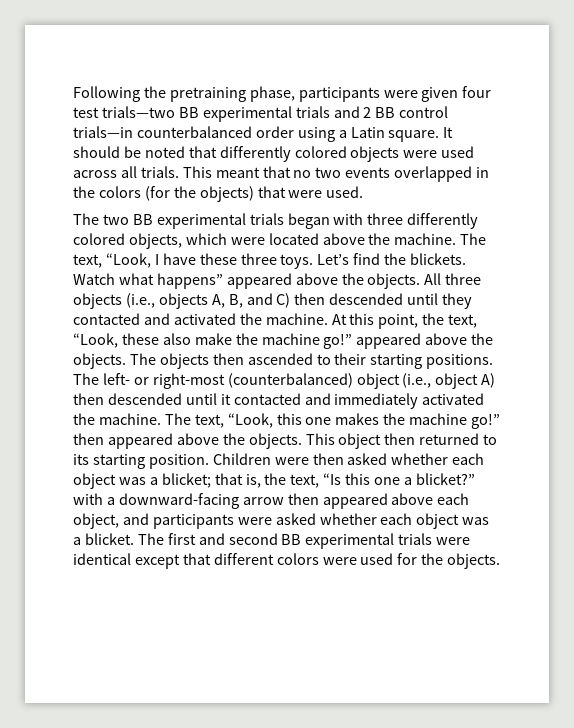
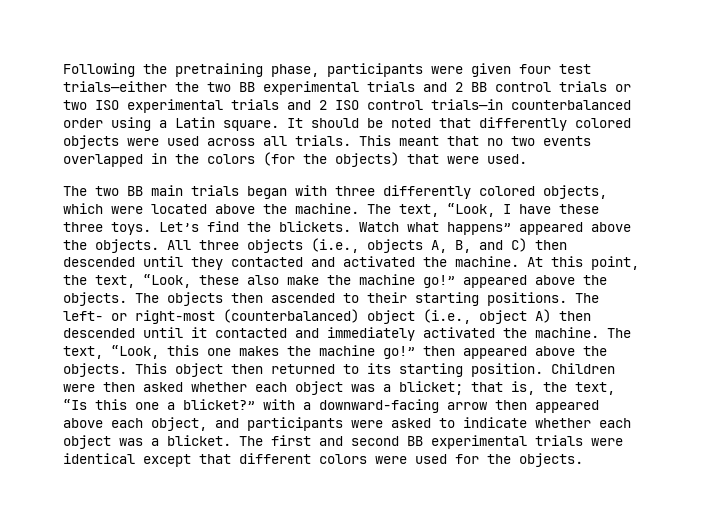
[101,106,175,118] trials—two -> [63,81,231,92] trials—either the two
(449, 112) none -> [559,81,631,92] [63,99,423,113] trials or two ISO experimental trials and 2 ISO control
[156,213,246,229] experimental -> [151,185,183,196] main
(316, 519) none -> [439,417,527,428] to indicate

